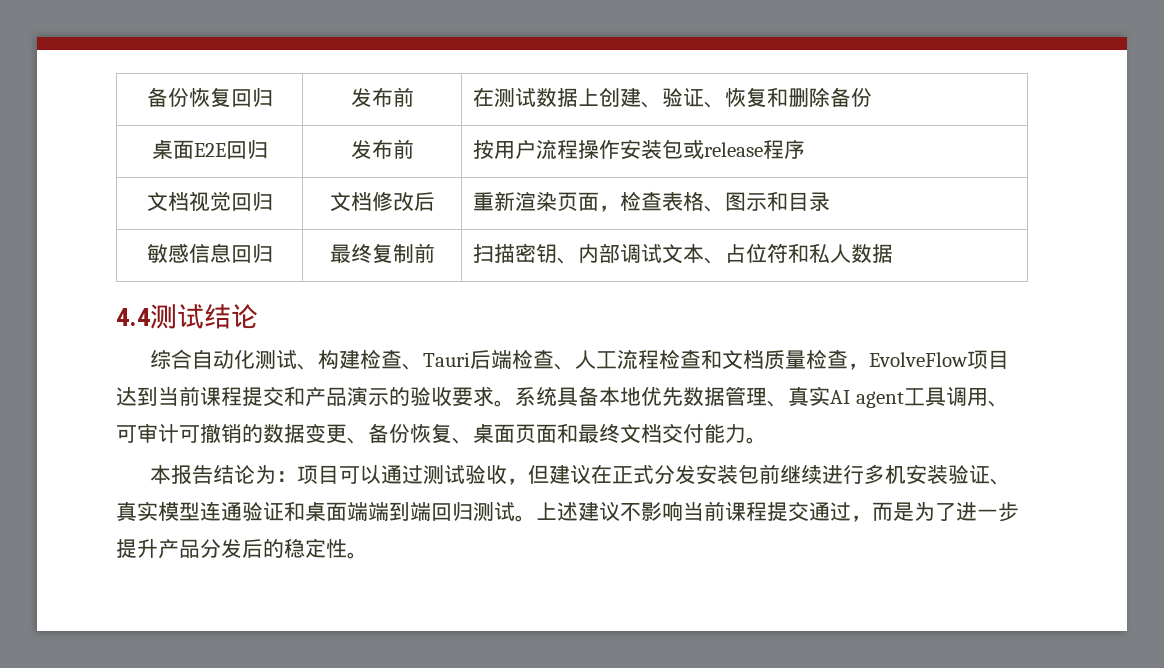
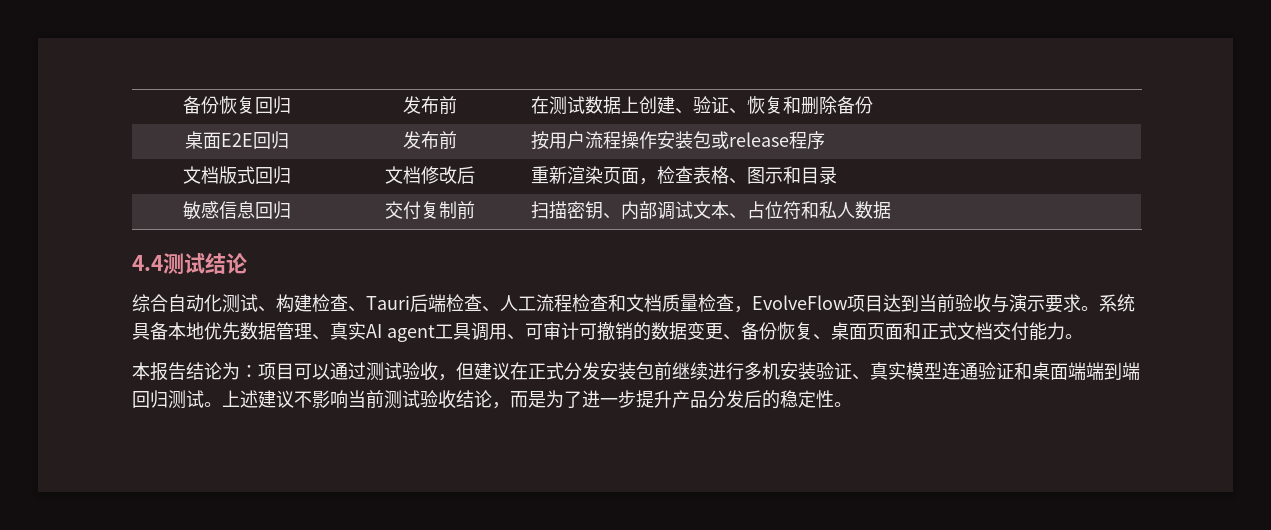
[188,191,231,212] 视觉 -> [218,166,255,184] 版式
[329,244,372,263] 最终 -> [384,201,421,220] 交付
[200,386,452,407] 课程提交和产品演示的验收 -> [955,294,1045,313] 验收与演示
[578,424,620,443] 最终 -> [920,322,957,340] 正式
[725,501,851,522] 课程提交通过 -> [384,390,492,409] 测试验收结论

